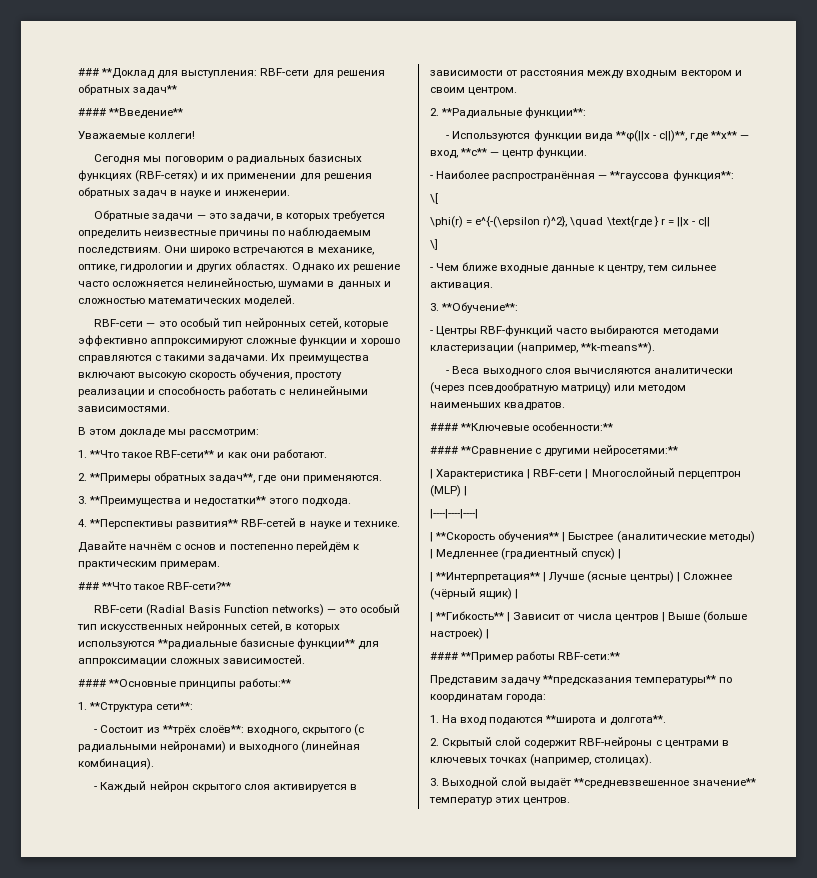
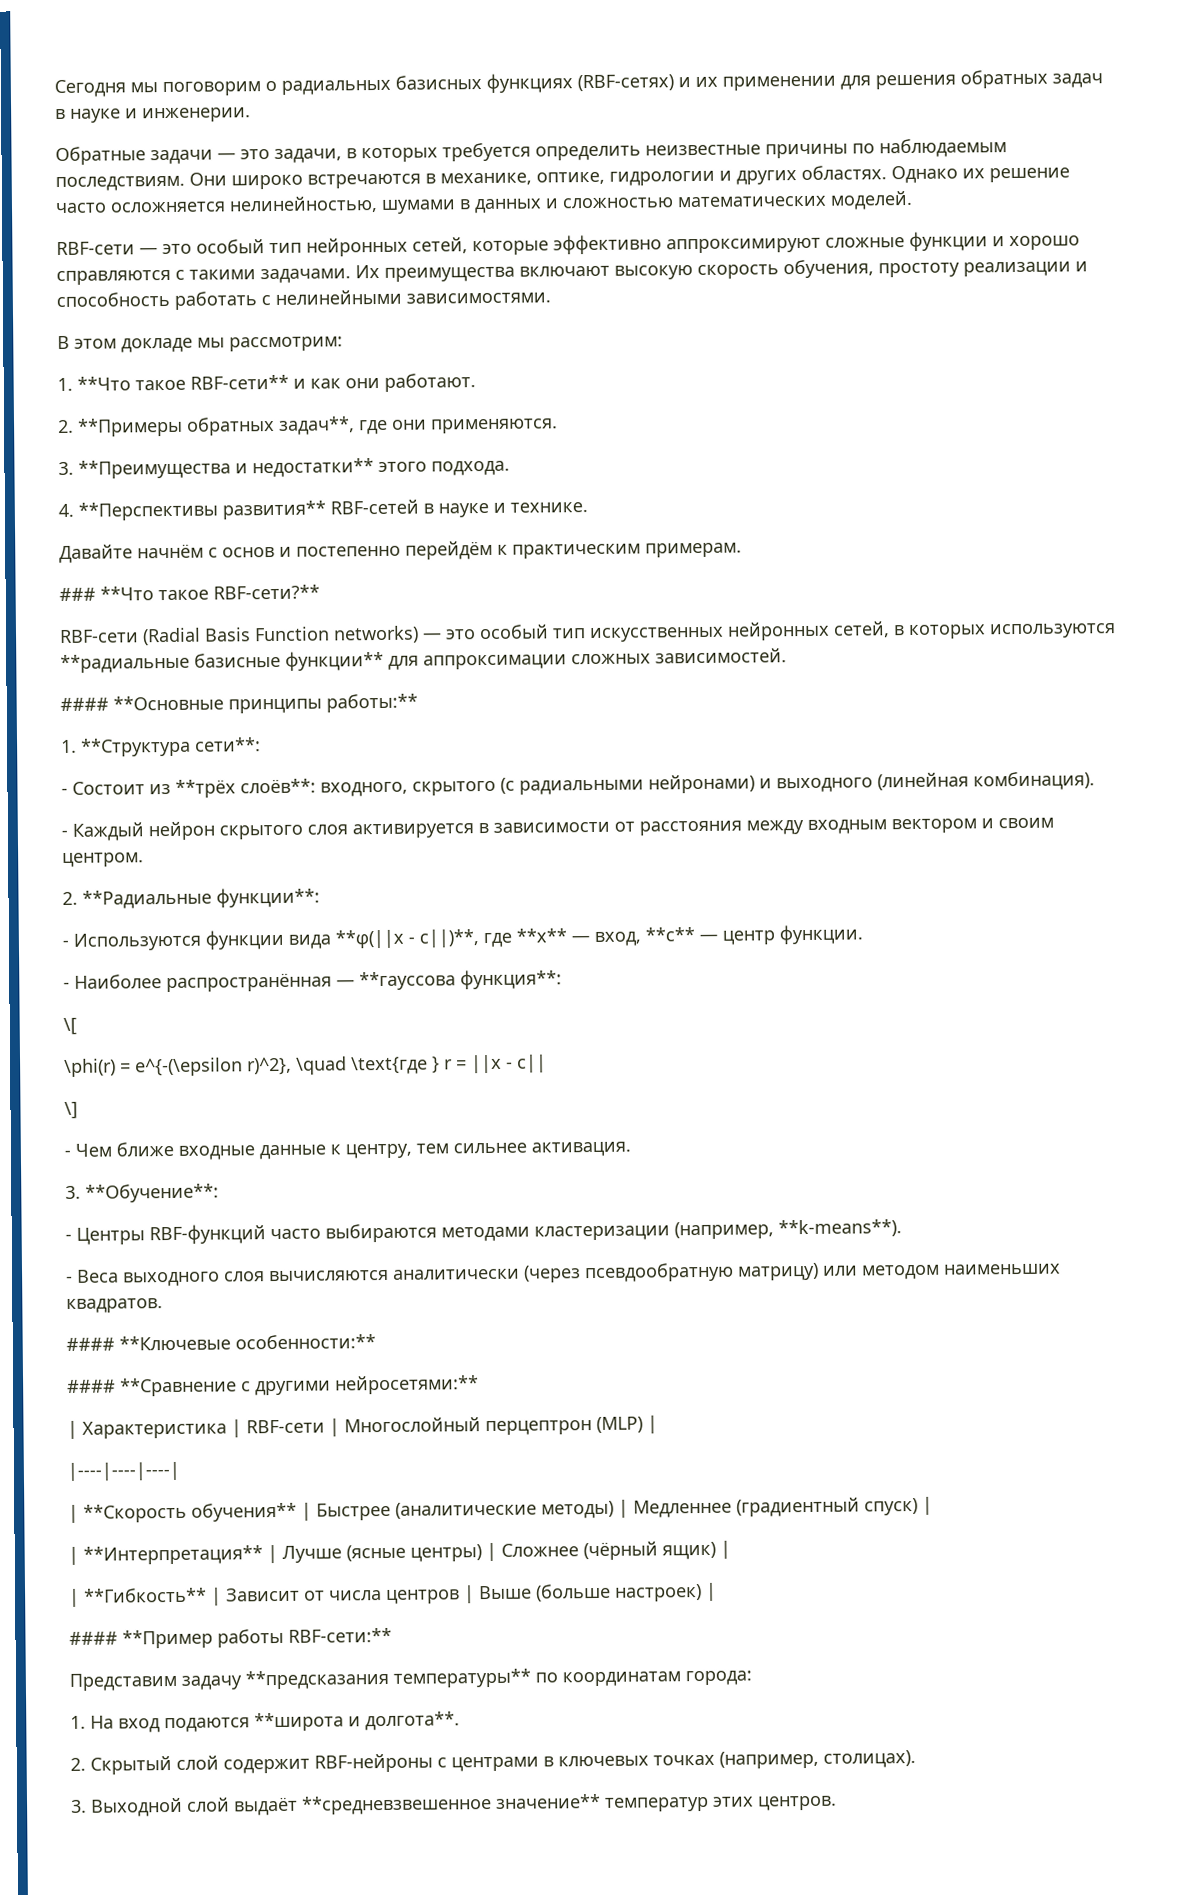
[78,68,385,79] [78,84,178,96] [78,108,184,119] [78,131,196,139] ### **Доклад для выступления: RBF-сети для решения обратных задач** // #### **Введение** // Уважаемые коллеги! // -> (54, 88) none

